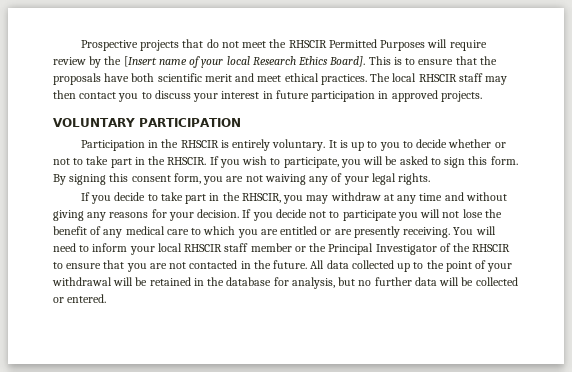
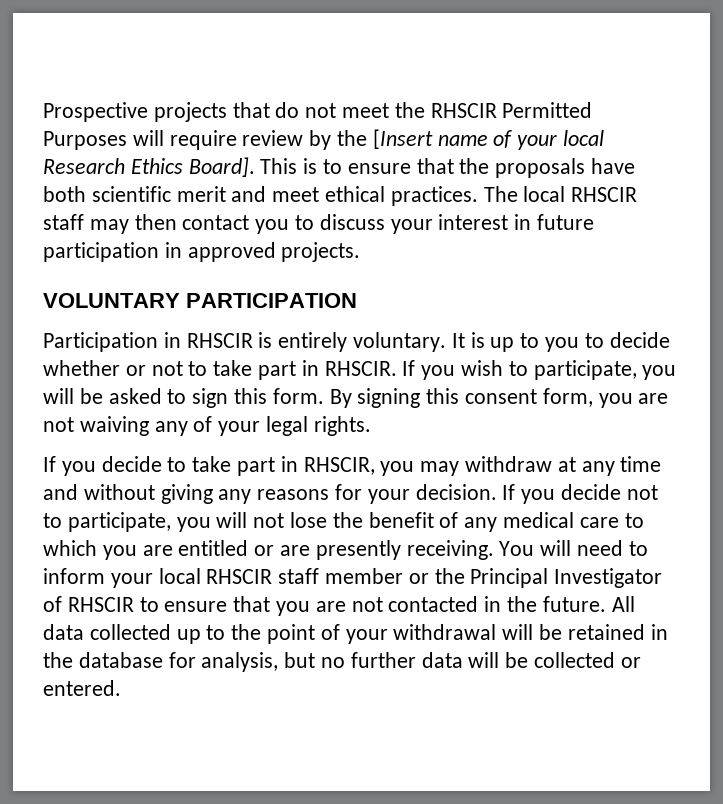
[161,139,179,148] the -> (181, 340) none
[148,156,166,165] the -> (319, 368) none
[222,192,240,201] the -> (298, 464) none
[342,210,397,221] participate -> [67,512,171,532] participate,
[453,243,471,252] the -> (62, 604) none

